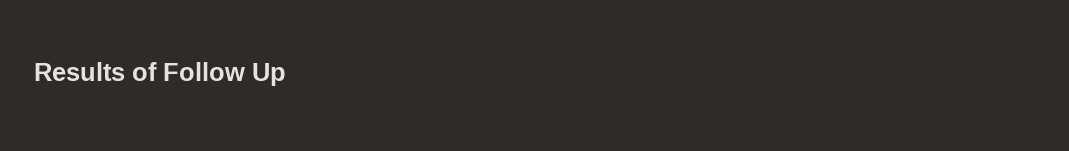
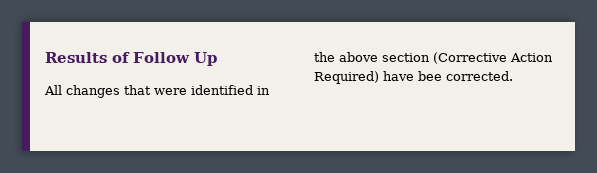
(286, 74) none -> [44,85,270,98] [314,52,553,64] [314,71,513,84] // All changes that were identified in the above section (Corrective Action Required) have bee corrected.

